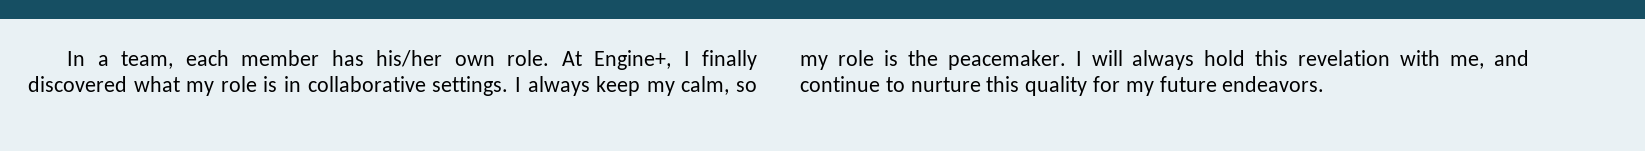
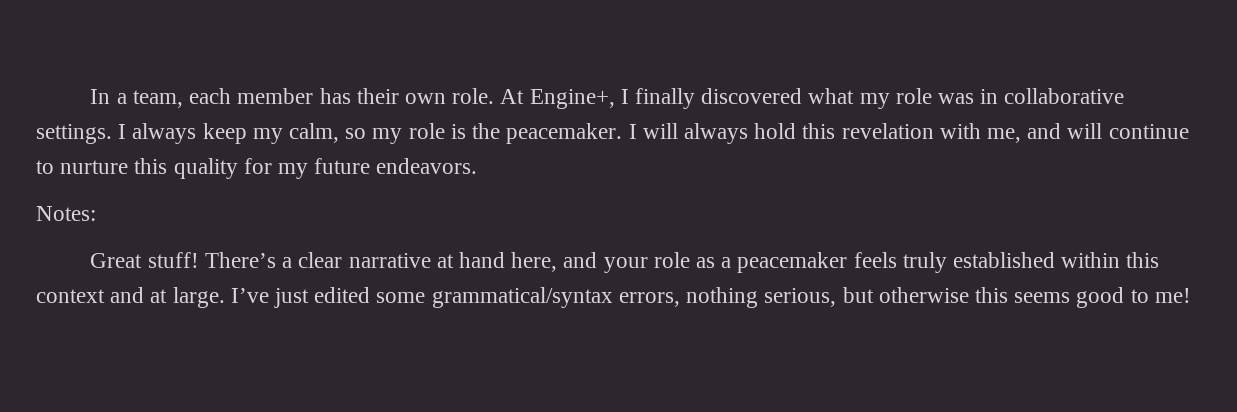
[376,50,443,67] his/her -> [356,88,399,104] their
[263,76,278,92] is -> [938,93,975,104] was
(1529, 58) none -> [1067,123,1103,139] will
(1325, 84) none -> [36,206,96,221] [90,252,1160,273] [36,287,1191,308] // Notes: // Great stuff! There’s a clear narrative at hand here, and your role as a peacemaker feels truly established within this context and at large. I’ve just edited some grammatical/syntax errors, nothing serious, but otherwise this seems good to me!

